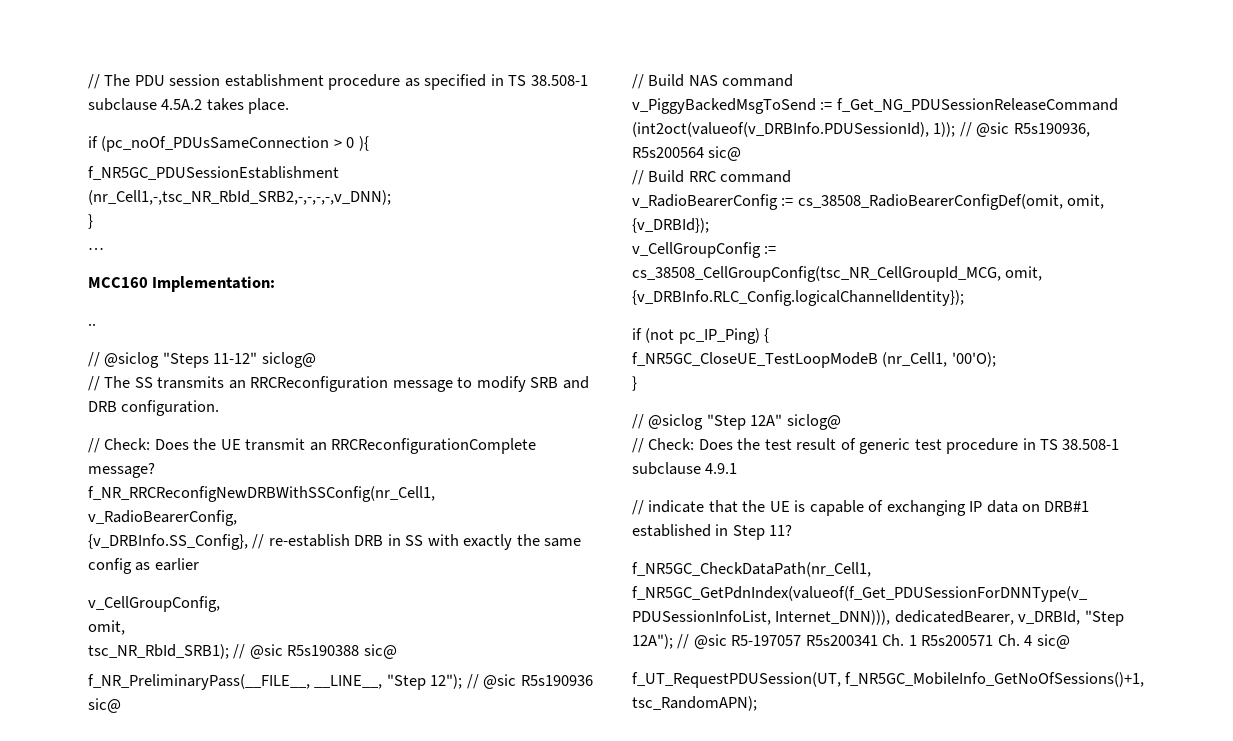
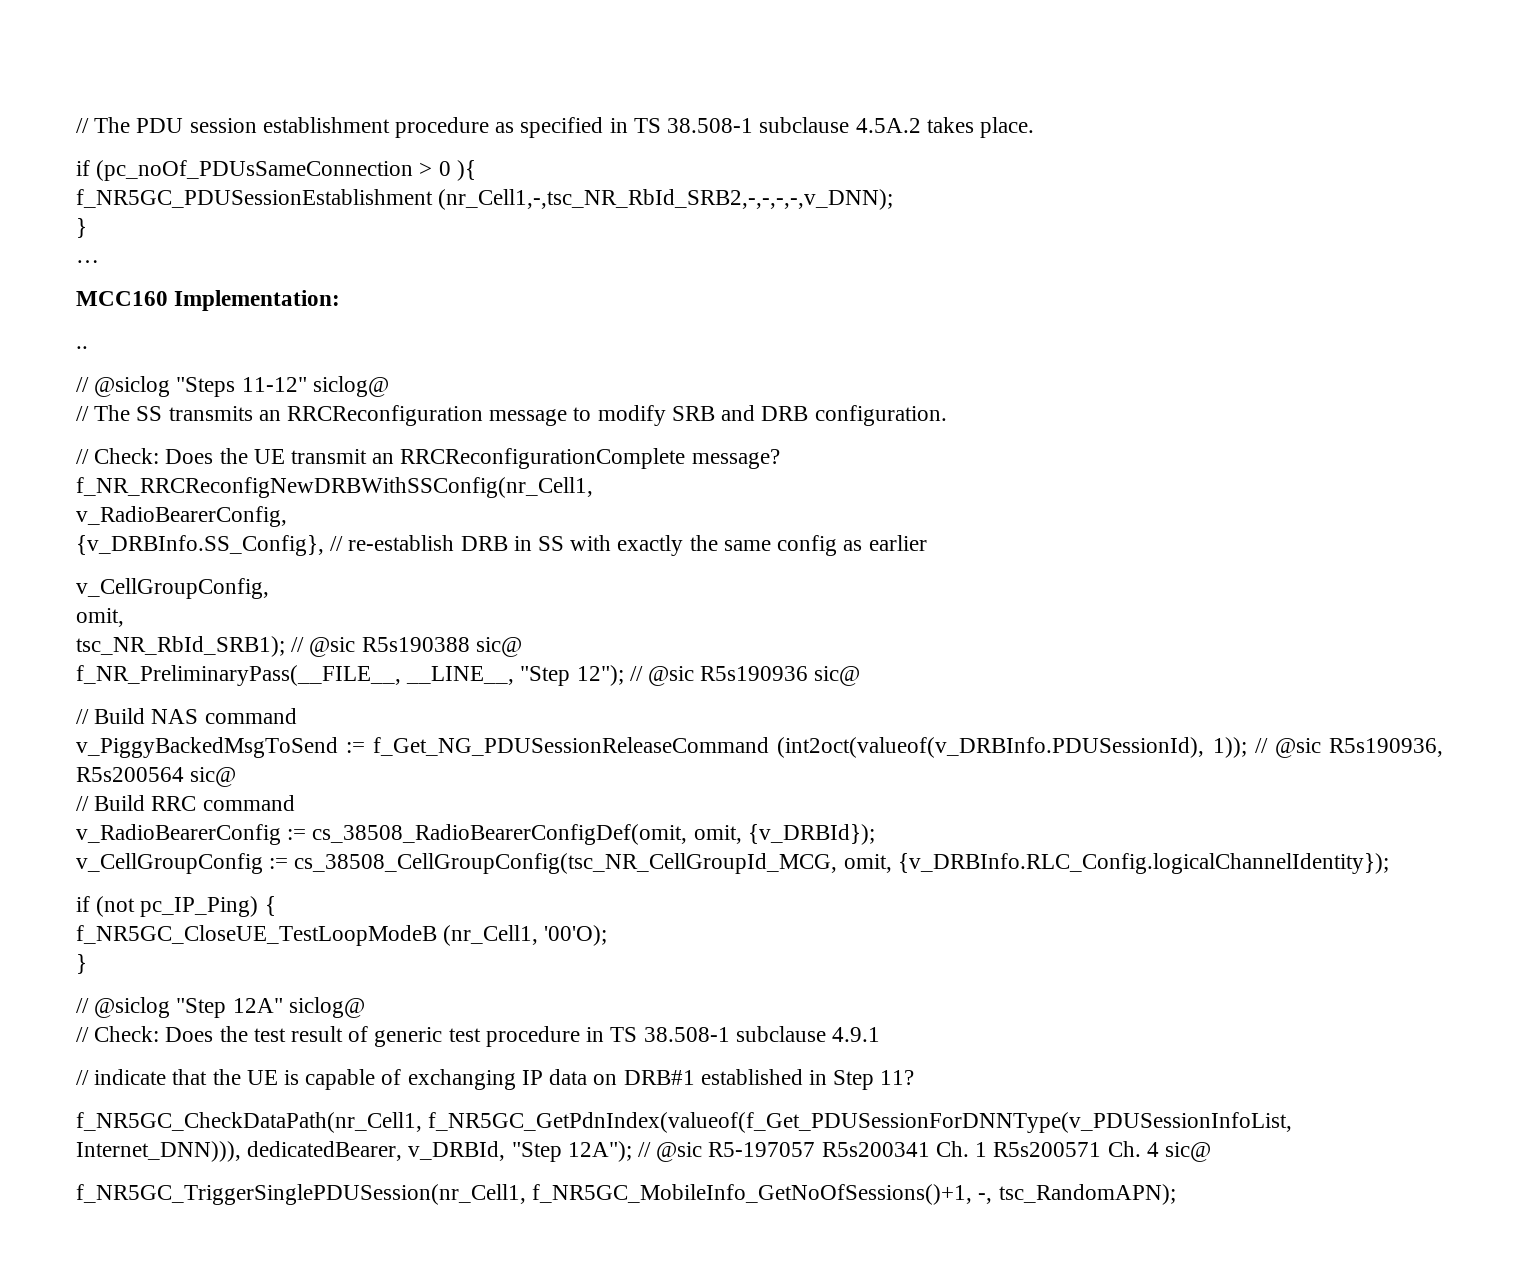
[632,672,1145,688] f_UT_RequestPDUSession(UT, f_NR5GC_MobileInfo_GetNoOfSessions()+1, -> [76,1184,993,1205] f_NR5GC_TriggerSinglePDUSession(nr_Cell1, f_NR5GC_MobileInfo_GetNoOfSessions()+1, -,

